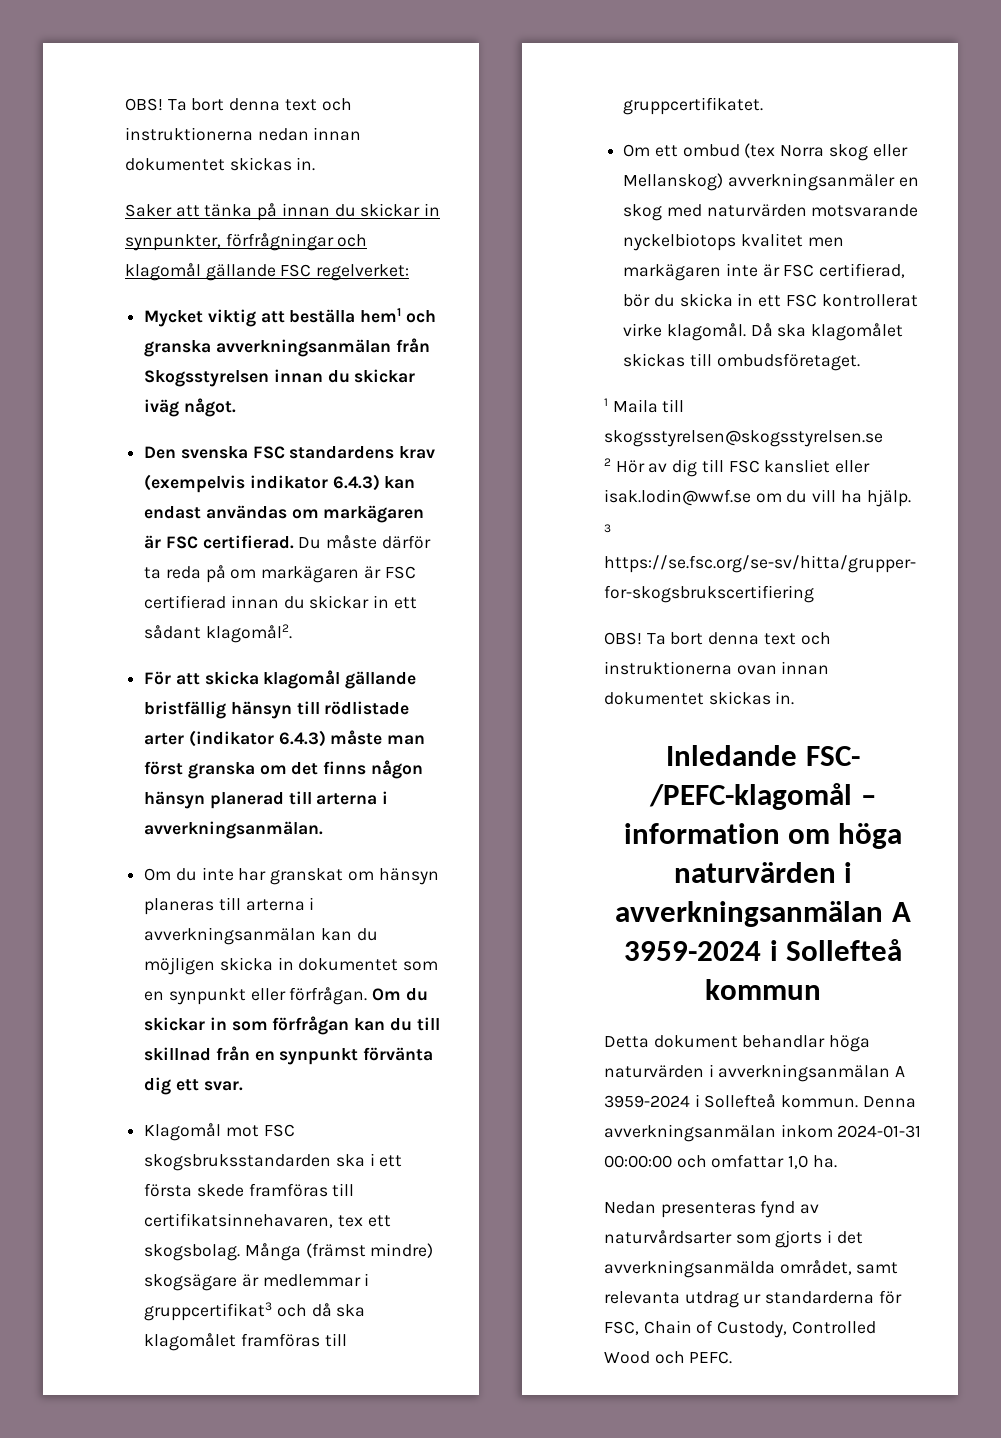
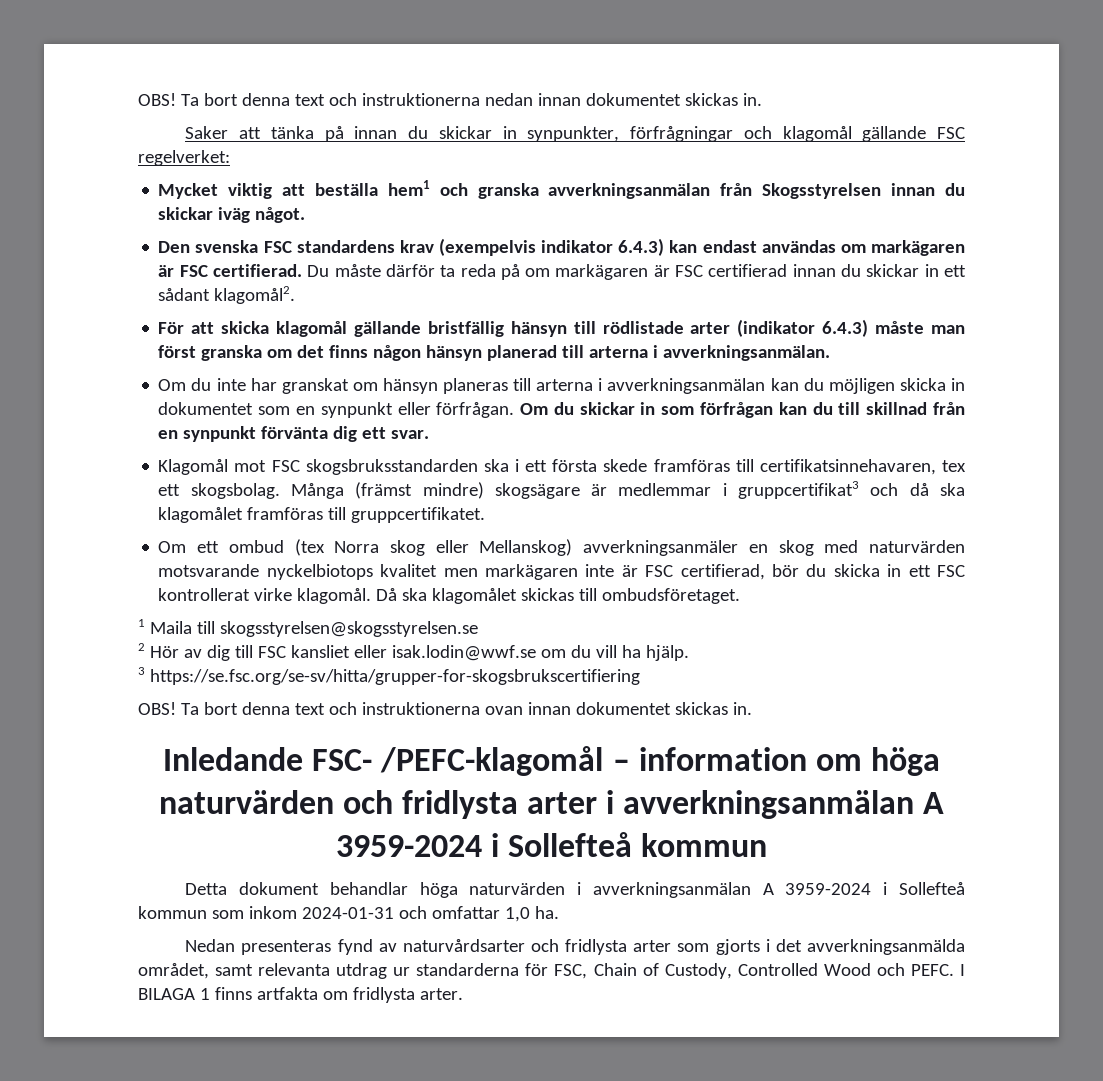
(836, 872) none -> [342,790,597,819] och fridlysta arter
[781,1095,916,1108] [604,1124,776,1142] kommun. Denna avverkningsanmälan -> [138,906,244,919] kommun som
[604,1155,672,1168] 00:00:00 -> (394, 913) none
(732, 1237) none -> [530,939,672,955] och fridlysta arter
(733, 1357) none -> [960,964,966,976] [138,987,463,1003] I BILAGA 1 finns artfakta om fridlysta arter.

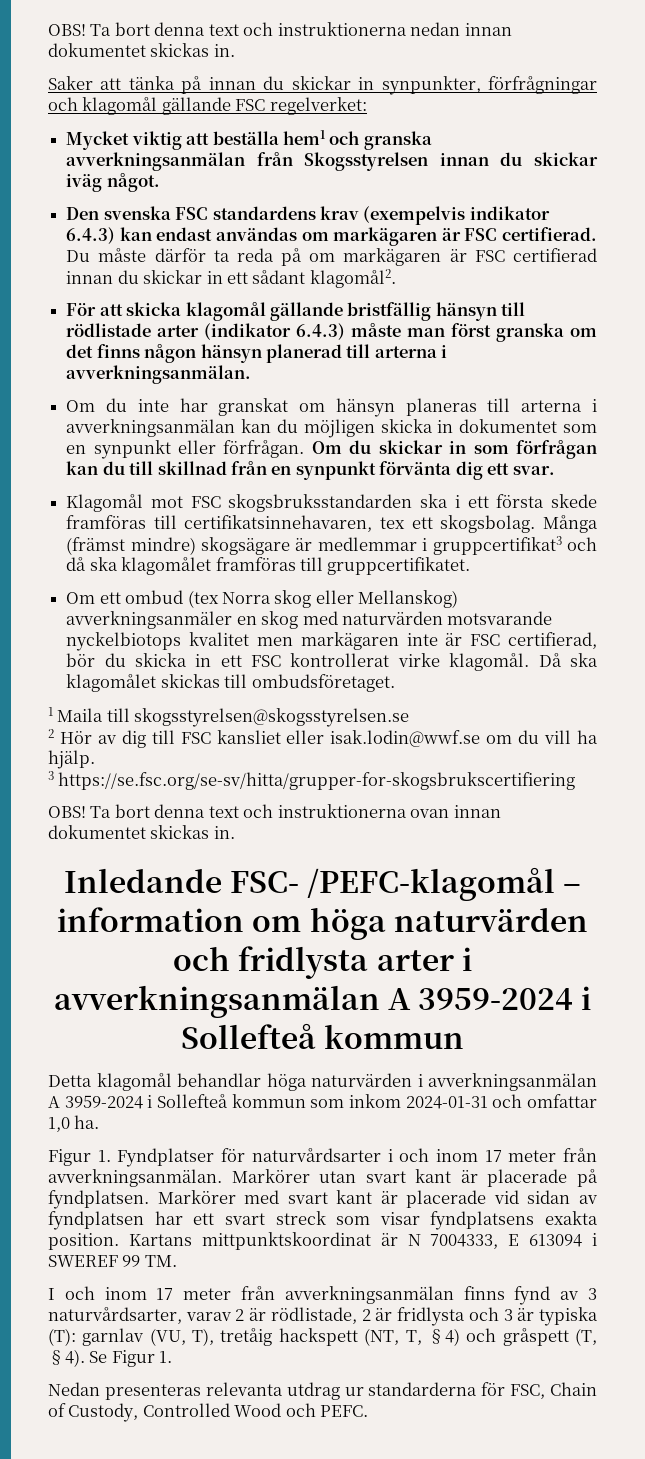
[239,882,320,895] dokument -> [96,1073,172,1091] klagomål
[185,939,965,955] [138,963,254,979] Nedan presenteras fynd av naturvårdsarter och fridlysta arter som gjorts i det avverkningsanmälda området, samt -> [48,1148,597,1167] [48,1169,598,1187] [48,1190,597,1209] [48,1211,598,1230] [48,1232,597,1250] [48,1255,177,1267] [48,1286,597,1305] [48,1307,599,1326] [48,1328,598,1346] [48,1349,173,1367] [48,1382,201,1400] Figur 1. Fyndplatser för naturvårdsarter i och inom 17 meter från avverkningsanmälan. Markörer utan svart kant är placerade på fyndplatsen. Markörer med svart kant är placerade vid sidan av fyndplatsen har ett svart streck som visar fyndplatsens exakta position. Kartans mittpunktskoordinat är N 7004333, E 613094 i SWEREF 99 TM. // I och inom 17 meter från avverkningsanmälan finns fynd av 3 naturvårdsarter, varav 2 är rödlistade, 2 är fridlysta och 3 är typiska (T): garnlav (VU, T), tretåig hackspett (NT, T, §4) och gråspett (T, §4). Se Figur 1. // Nedan presenteras
[960,964,966,976] [138,987,463,1003] I BILAGA 1 finns artfakta om fridlysta arter. -> (369, 1411) none

